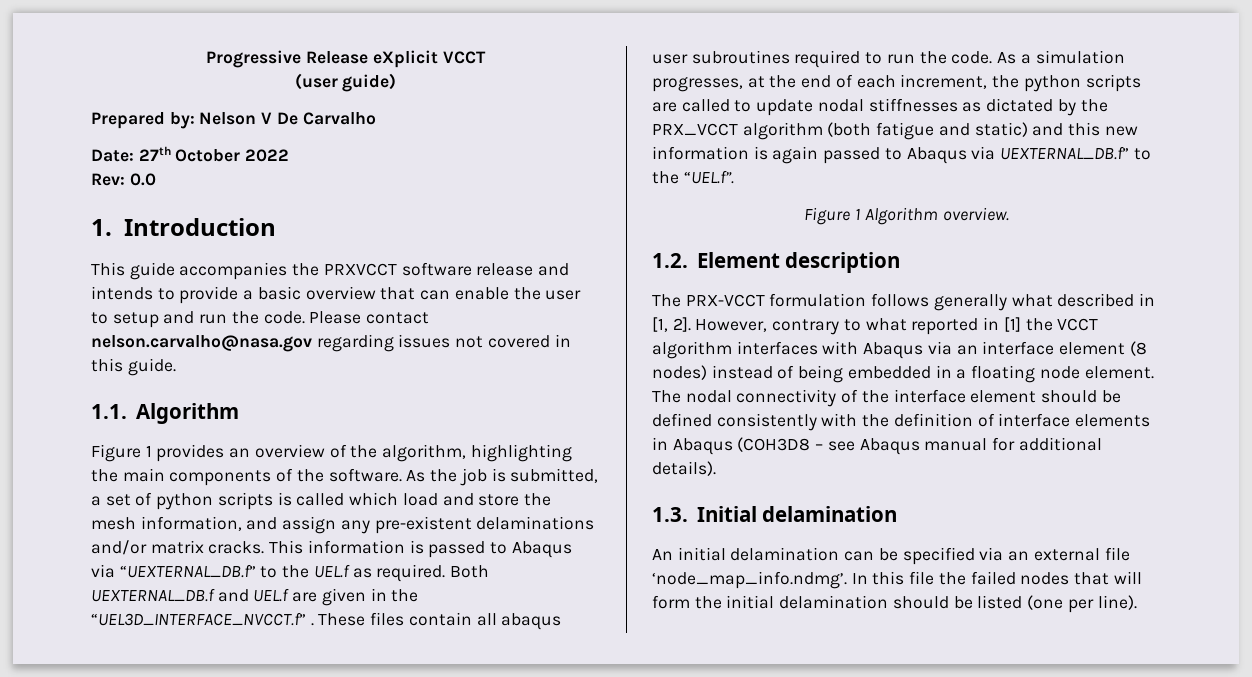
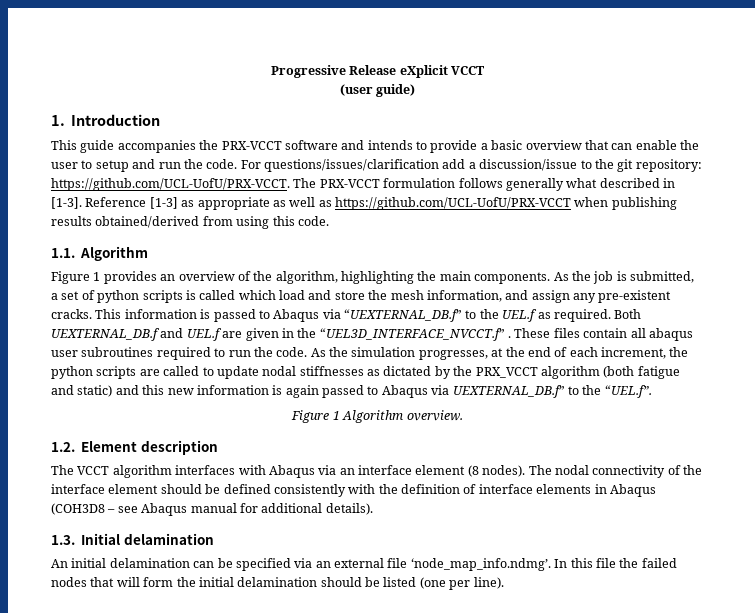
[91,112,376,129] [91,146,290,162] [91,173,156,186] // Prepared by: Nelson V De Carvalho // Date: 27th October 2022 // Rev: 0.0 -> (416, 90) none
[323,262,534,276] PRXVCCT software release -> [221,140,338,150] PRX-VCCT software
[309,311,430,324] [91,334,571,352] [91,358,176,376] Please contact nelson.carvalho@nasa.gov regarding issues not covered in this guide. -> [240,159,702,172] [51,178,675,191] [51,197,677,210] [51,216,329,229] For questions/issues/clarification add a discussion/issue to the git repository: https://github.com/UCL-UofU/PRX-VCCT. The PRX-VCCT formulation follows generally what described in [1-3]. Reference [1-3] as appropriate as well as https://github.com/UCL-UofU/PRX-VCCT when publishing results obtained/derived from using this code.
[169,468,402,486] components of the software. -> [474,272,551,284] components.
[476,516,595,530] [91,540,204,555] delaminations and/or matrix -> (672, 296) none
[1020,54,1031,64] a -> [329,347,348,357] the
[685,293,1156,311] [652,317,1053,335] PRX-VCCT formulation follows generally what described in [1, 2]. However, contrary to what reported in [1] the -> (74, 470) none
[652,365,1154,383] nodes) instead of being embedded in a floating node element. -> [482,465,526,477] nodes).

